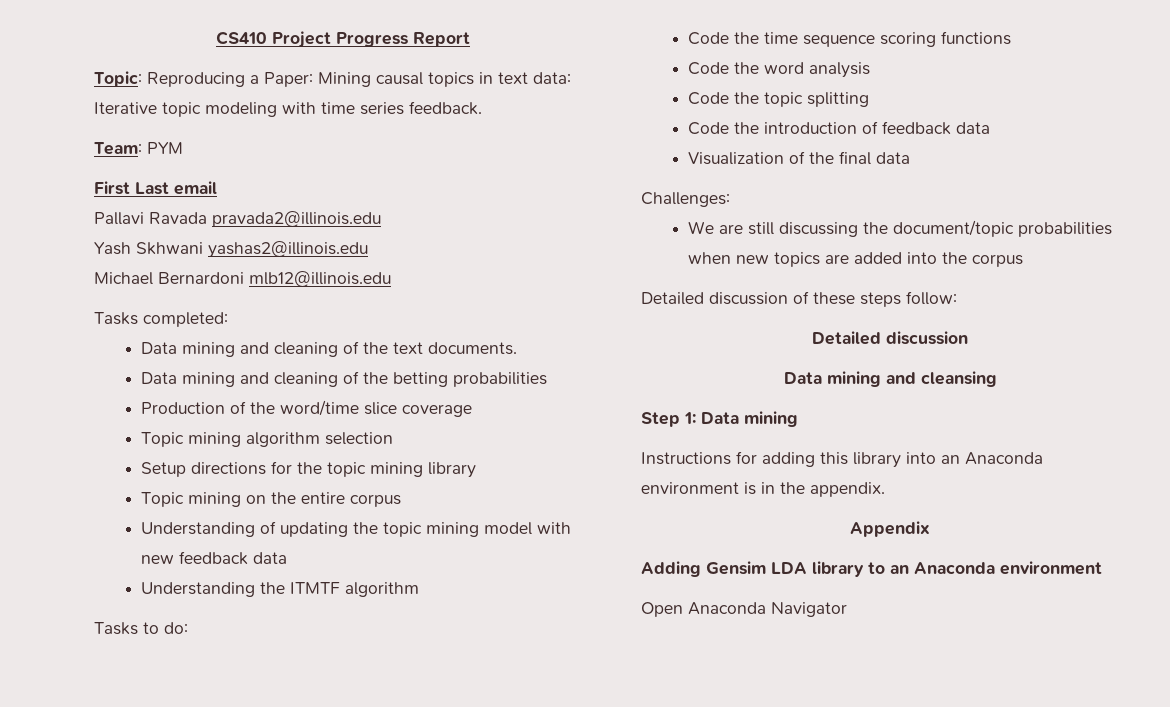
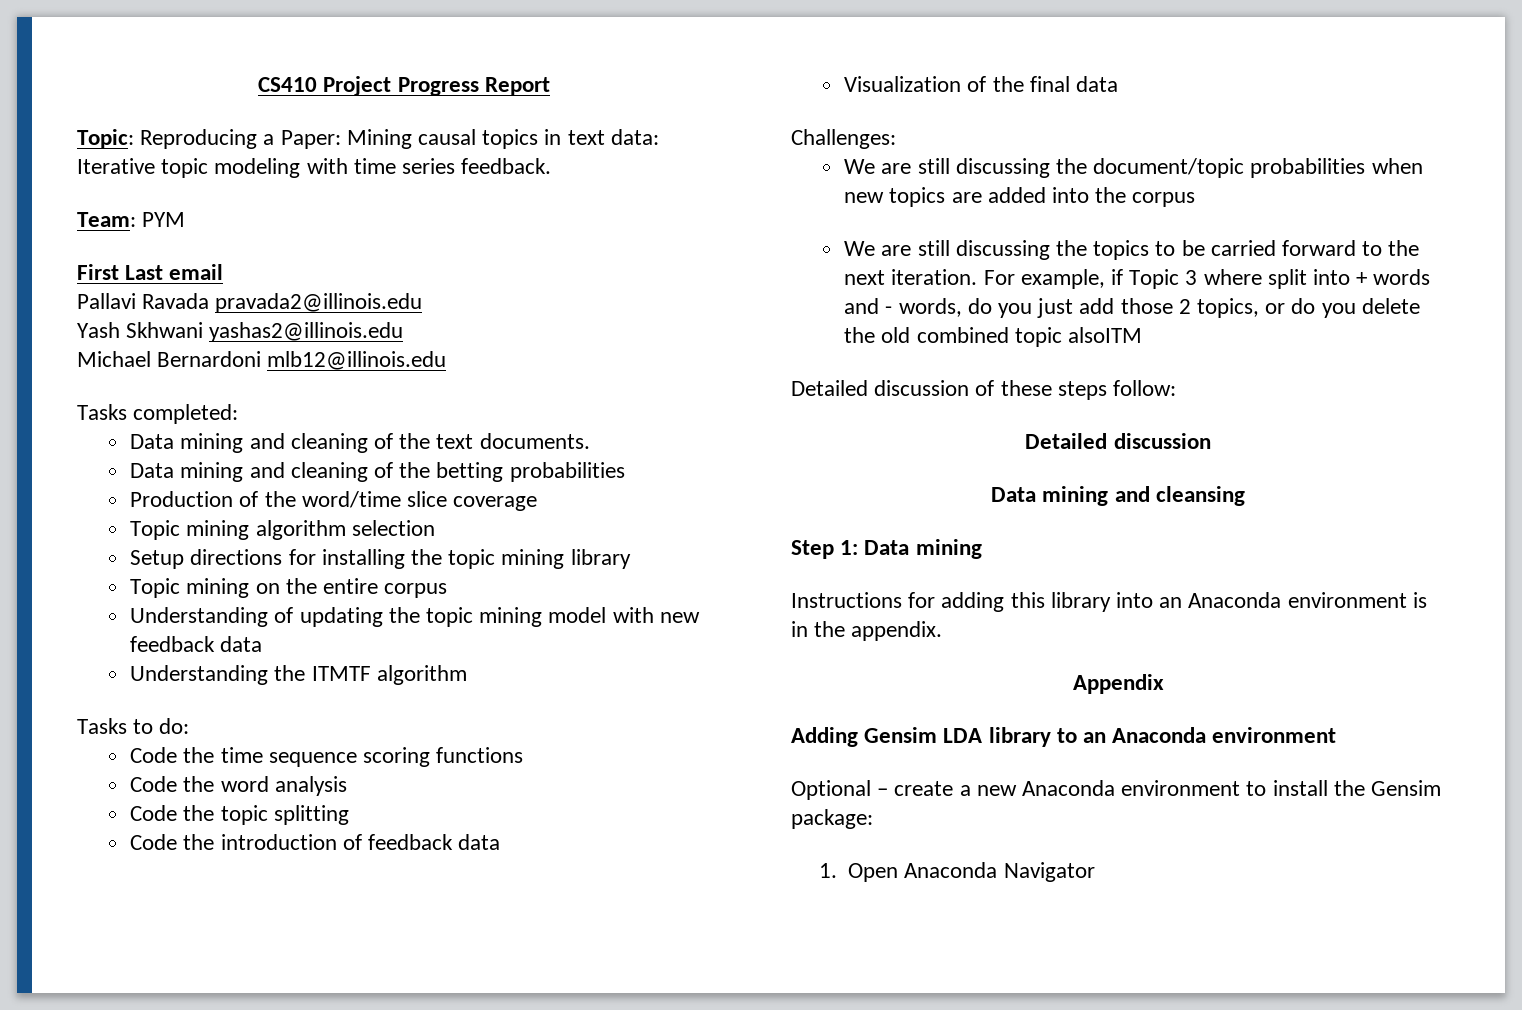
(293, 467) none -> [321,549,405,569] installing
(1024, 260) none -> [844,240,1420,260] [844,269,1431,289] [844,298,1420,318] [844,327,1142,347] // We are still discussing the topics to be carried forward to the next iteration. For example, if Topic 3 where split into + words and - words, do you just add those 2 topics, or do you delete the old combined topic alsoITM
(1102, 568) none -> [791,780,1442,800] [791,809,873,829] [818,863,837,878] Optional – create a new Anaconda environment to install the Gensim package: // 1.

